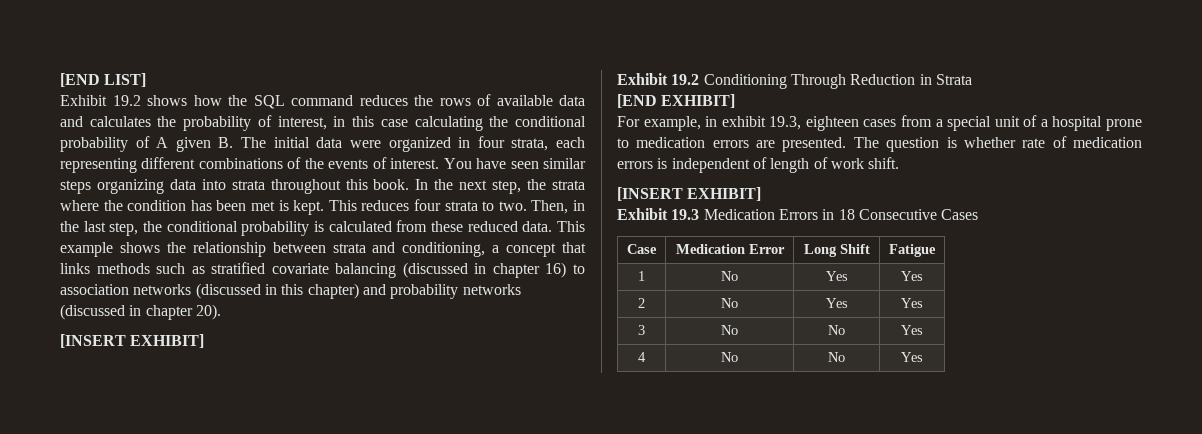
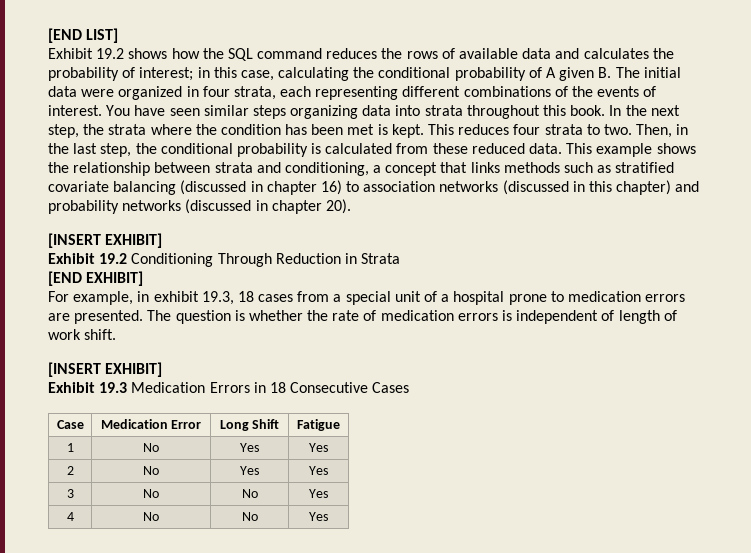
[277,116,408,130] interest, in this case -> [139,67,274,81] interest; in this case,
[805,116,859,131] eighteen -> [237,291,254,302] 18
(1016, 142) none -> [307,310,329,321] the

